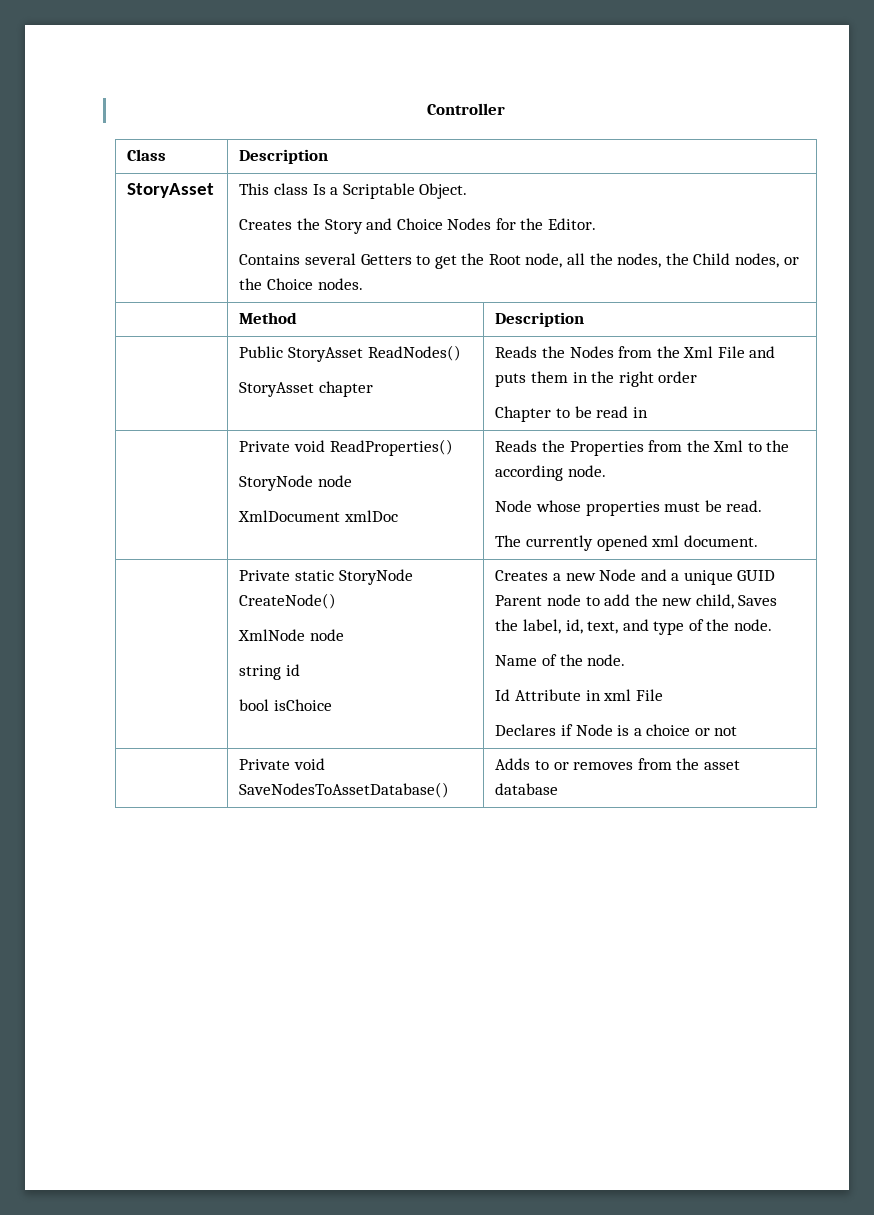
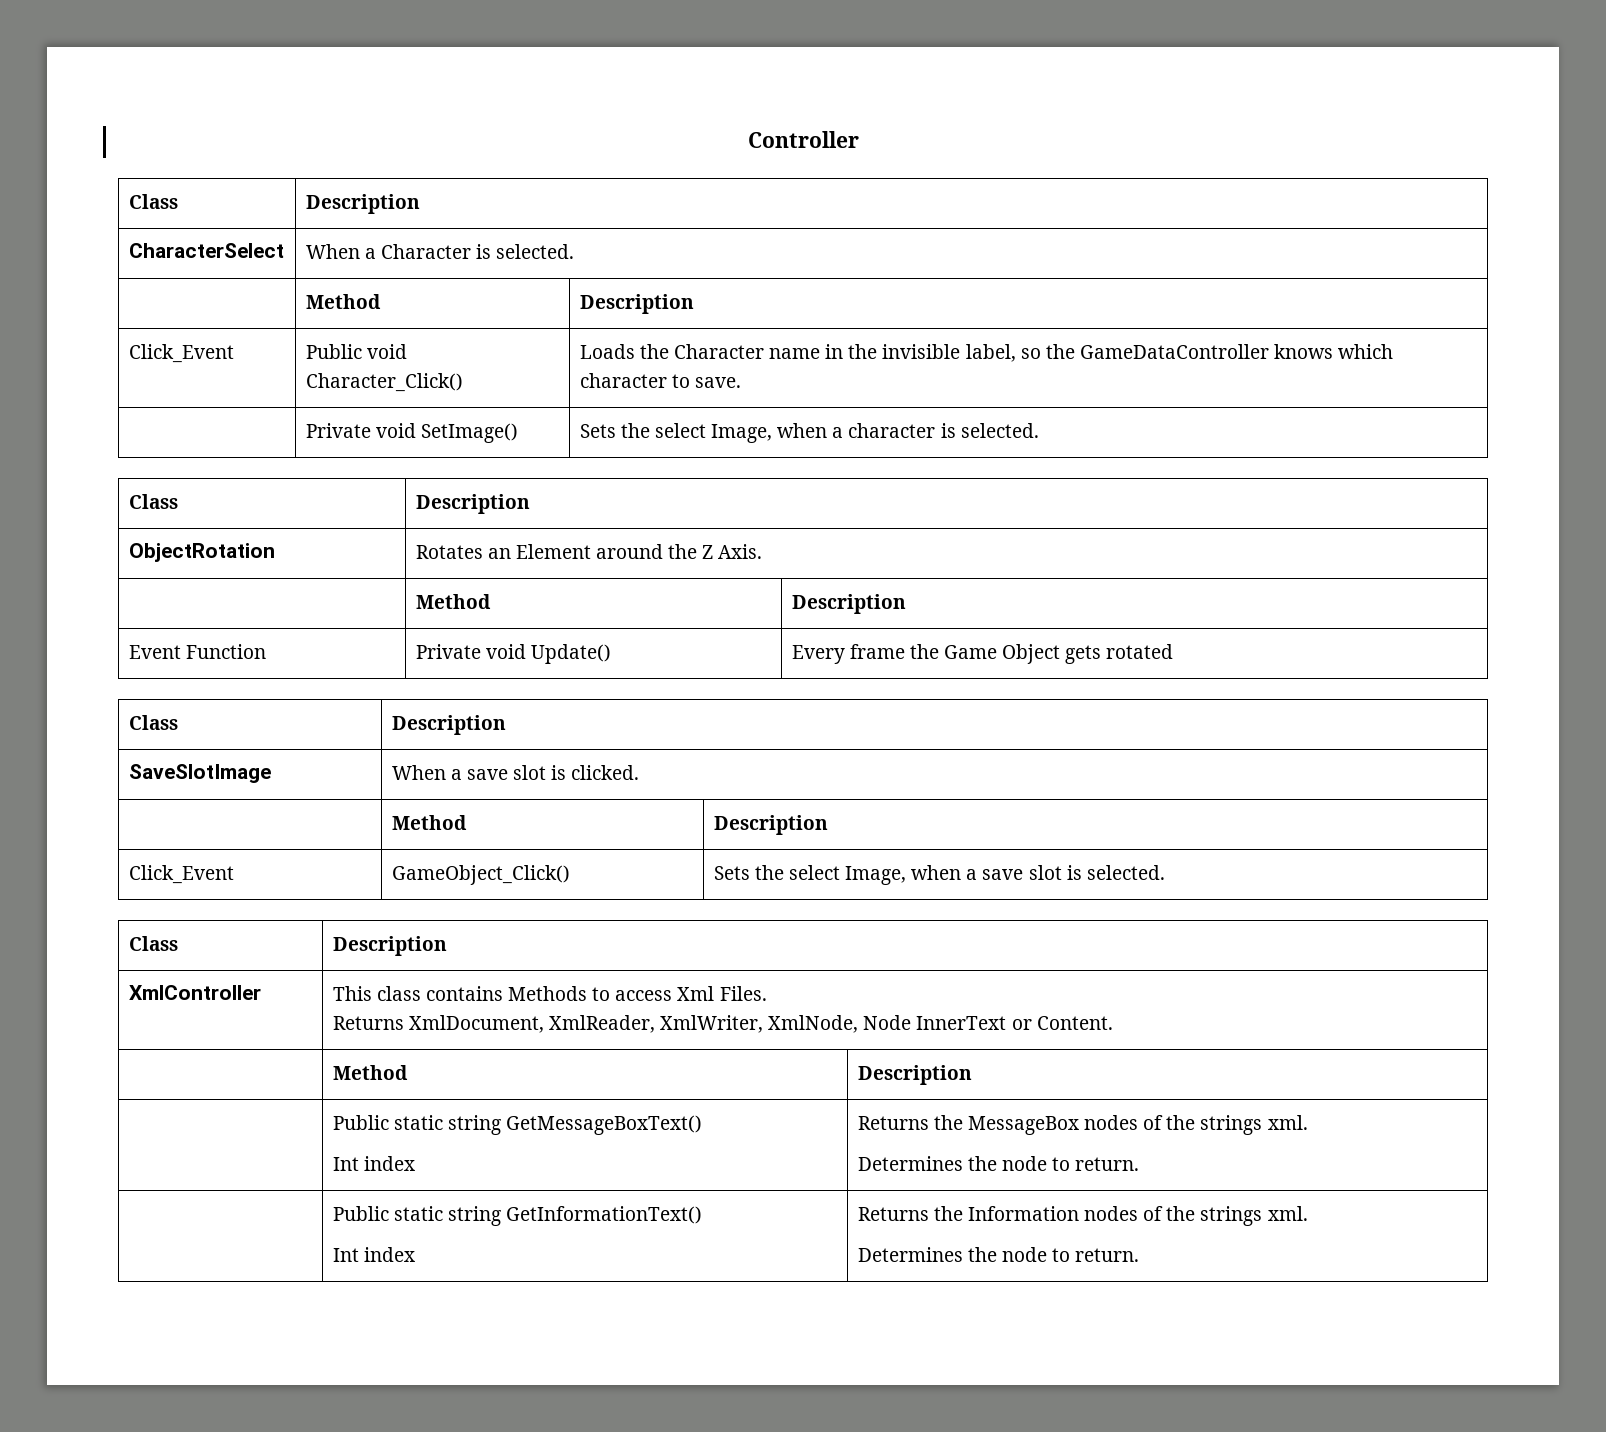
[127,183,215,198] [239,183,468,199] [239,218,597,234] [239,253,799,269] [239,278,363,290] [239,312,298,324] [495,312,585,327] [239,345,461,362] [239,381,373,397] [495,346,776,358] [495,371,698,387] [495,406,648,422] [239,439,453,456] [239,475,352,491] [238,510,398,522] [495,440,790,456] [495,465,606,481] [495,500,763,516] [495,535,758,551] [239,569,413,585] [239,593,337,609] [238,629,344,641] [239,664,300,680] [239,699,332,711] [495,569,776,585] [495,594,778,609] [495,619,773,635] [495,654,626,666] [495,689,663,701] [495,724,738,736] [239,758,325,770] [239,782,450,798] [495,758,740,770] [495,783,559,795] StoryAsset | This class Is a Scriptable Object. // Creates the Story and Choice Nodes for the Editor. // Contains several Getters to get the Root node, all the nodes, the Child nodes, or the Choice nodes. // | Method | Description // | Public StoryAsset ReadNodes() // StoryAsset chapter | Reads the Nodes from the Xml File and puts them in the right order // Chapter to be read in // | Private void ReadProperties() // StoryNode node // XmlDocument xmlDoc | Reads the Properties from the Xml to the according node. // Node whose properties must be read. // The currently opened xml document. // | Private static StoryNode CreateNode() // XmlNode node // string id // bool isChoice | Creates a new Node and a unique GUID Parent node to add the new child, Saves the label, id, text, and type of the node. // Name of the node. // Id Attribute in xml File // Declares if Node is a choice or not // | Private void SaveNodesToAssetDatabase() | Adds to or removes from the asset database -> [128,243,284,258] [305,244,575,259] [305,294,381,309] [579,294,694,314] [128,344,234,363] [305,344,407,359] [305,373,463,392] [579,344,1394,362] [579,373,741,388] [305,423,518,443] [579,423,1039,443] [128,494,178,509] [415,494,530,514] [128,543,275,562] [415,544,763,559] [415,594,491,609] [791,594,906,614] [128,644,266,659] [415,644,611,664] [791,644,1174,664] [128,715,178,730] [391,715,506,735] [128,764,271,783] [391,765,640,780] [391,815,467,830] [713,815,828,835] [128,865,234,884] [391,865,570,885] [713,865,1165,885] [128,936,178,951] [332,936,447,956] [128,985,261,1000] [332,986,767,1001] [332,1015,1113,1033] [332,1065,408,1080] [857,1065,972,1085] [332,1115,702,1135] [332,1156,415,1171] [857,1115,1308,1135] [857,1156,1140,1171] [332,1206,702,1226] [332,1247,415,1262] [857,1206,1308,1226] [857,1247,1140,1262] CharacterSelect | When a Character is selected. // | Method | Description // Click_Event | Public void Character_Click() | Loads the Character name in the invisible label, so the GameDataController knows which character to save. // | Private void SetImage() | Sets the select Image, when a character is selected. // Class | Description // ObjectRotation | Rotates an Element around the Z Axis. // | Method | Description // Event Function | Private void Update() | Every frame the Game Object gets rotated // Class | Description // SaveSlotImage | When a save slot is clicked. // | Method | Description // Click_Event | GameObject_Click() | Sets the select Image, when a save slot is selected. // Class | Description // XmlController | This class contains Methods to access Xml Files. // Returns XmlDocument, XmlReader, XmlWriter, XmlNode, Node InnerText or Content. // | Method | Description // | Public static string GetMessageBoxText() // Int index | Returns the MessageBox nodes of the strings xml. // Determines the node to return. // | Public static string GetInformationText() // Int index | Returns the Information nodes of the strings xml. // Determines the node to return.

